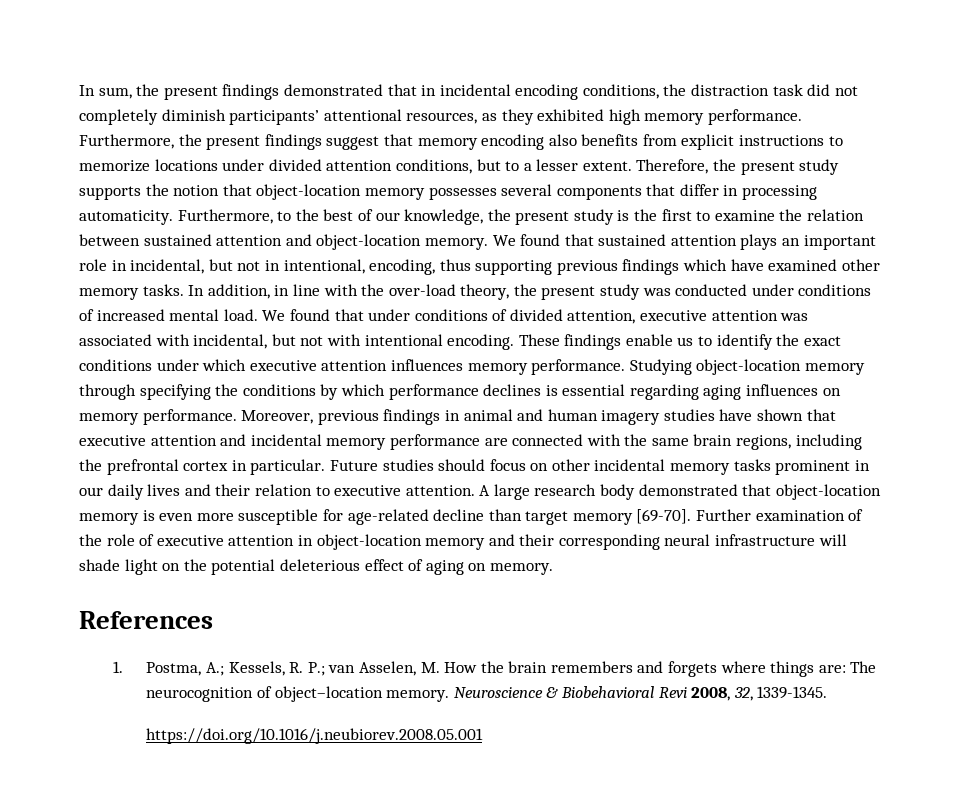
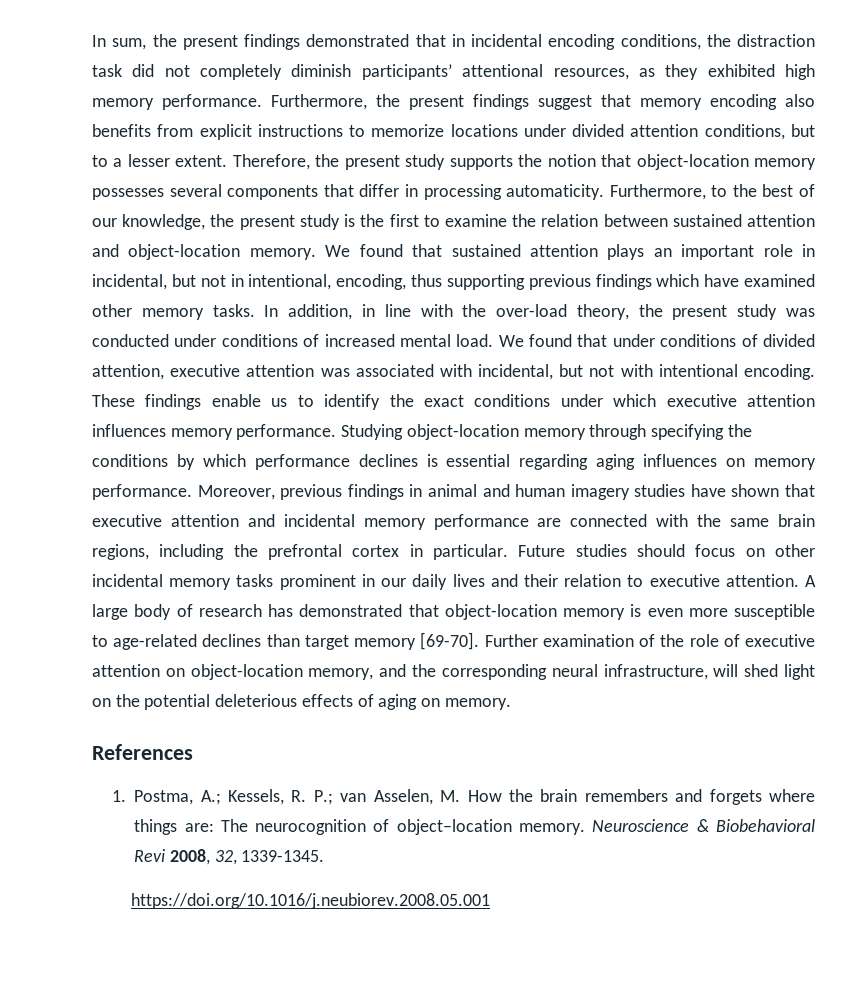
[534,484,636,500] research body -> [134,604,293,620] body of research has
[322,509,485,525] for age-related decline -> [92,634,262,650] to age-related declines
[297,534,847,550] [79,559,120,571] in object-location memory and their corresponding neural infrastructure will shade -> [165,664,779,680] on object-location memory, and the corresponding neural infrastructure, will shed
[364,559,404,571] effect -> [301,694,353,707] effects

